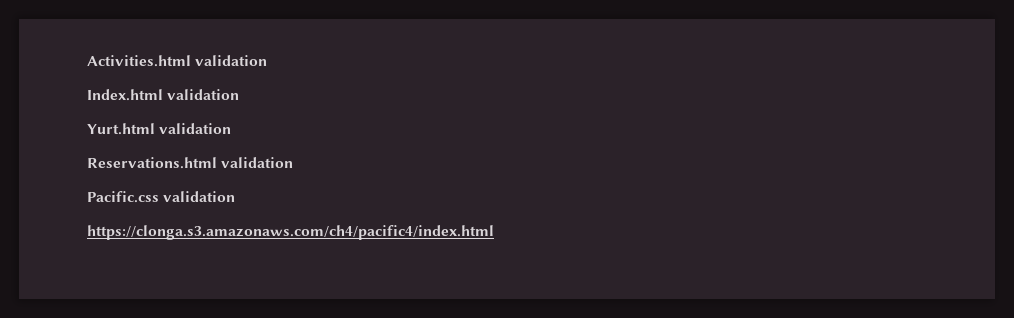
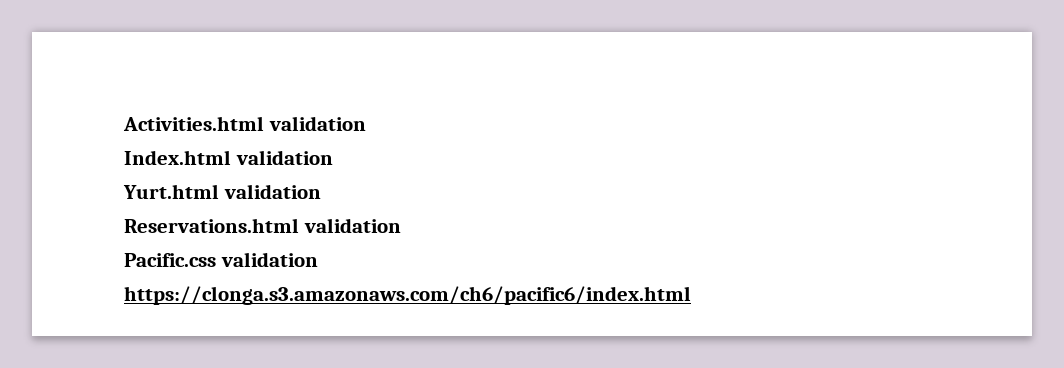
[87,225,494,240] https://clonga.s3.amazonaws.com/ch4/pacific4/index.html -> [124,286,691,305] https://clonga.s3.amazonaws.com/ch6/pacific6/index.html

